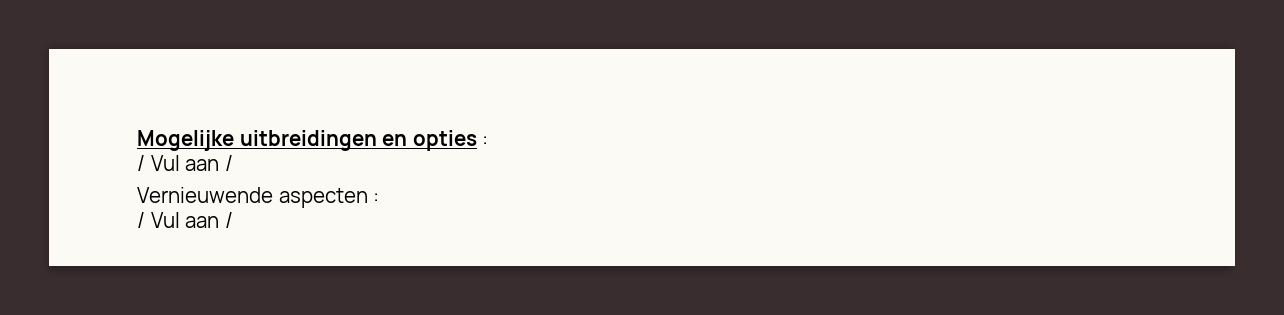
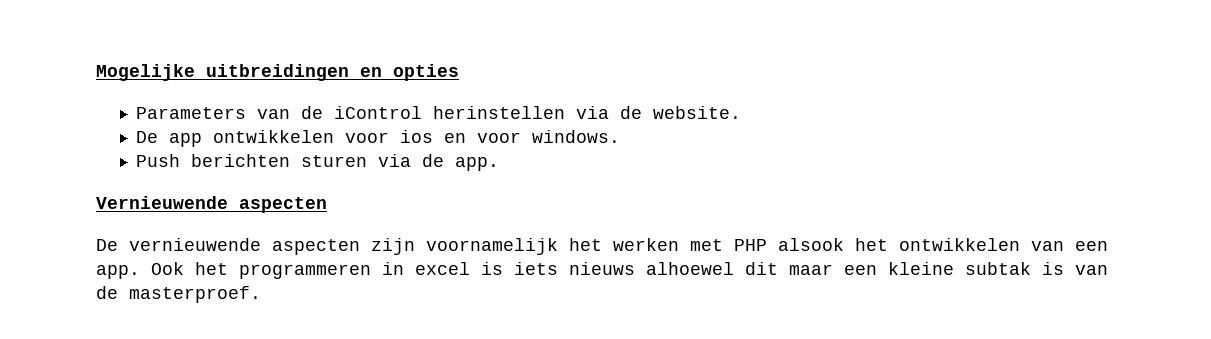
[482,136,489,146] [137,155,233,171] [137,187,380,208] [137,212,233,228] : // / Vul aan / // Vernieuwende aspecten : // / Vul aan / -> [135,106,741,119] [135,130,620,147] [135,154,499,171] [96,196,327,213] [96,238,1108,255] [96,262,1108,279] [96,286,261,303] // Parameters van de iControl herinstellen via de website. // De app ontwikkelen voor ios en voor windows. // Push berichten sturen via de app. // Vernieuwende aspecten // De vernieuwende aspecten zijn voornamelijk het werken met PHP alsook het ontwikkelen van een app. Ook het programmeren in excel is iets nieuws alhoewel dit maar een kleine subtak is van de masterproef.

